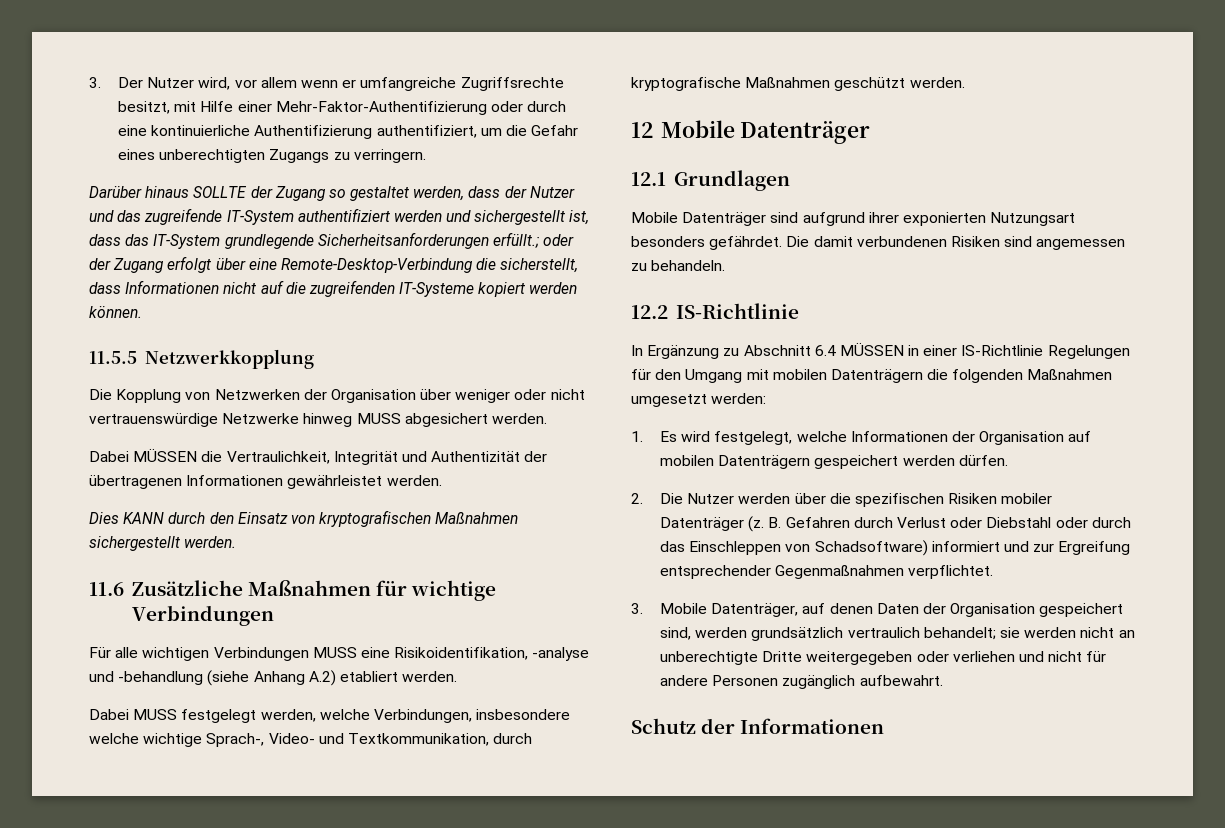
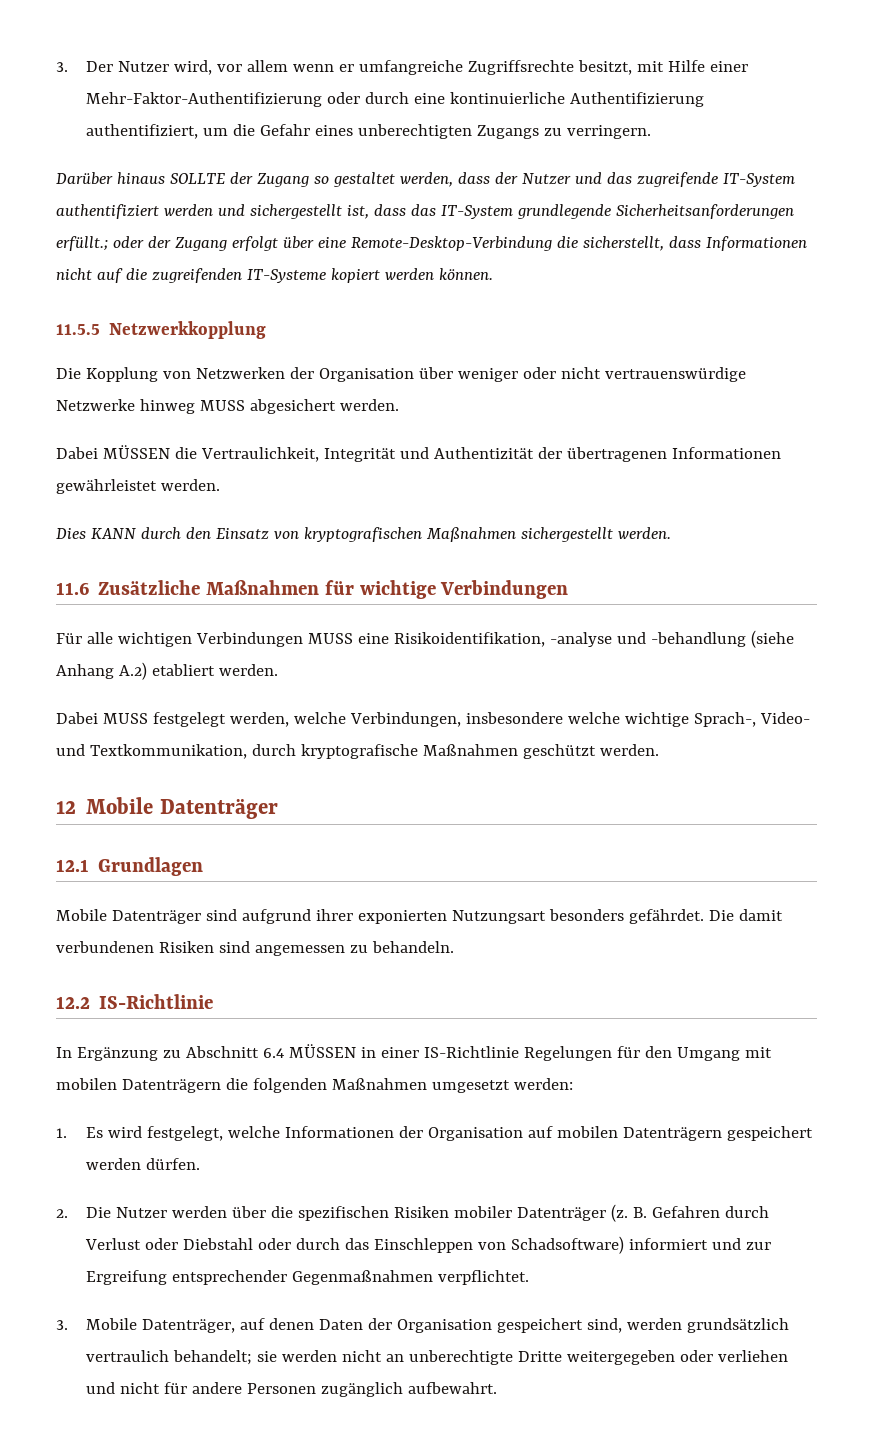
[631,718,885,734] // Schutz der Informationen -> (498, 1388) none

